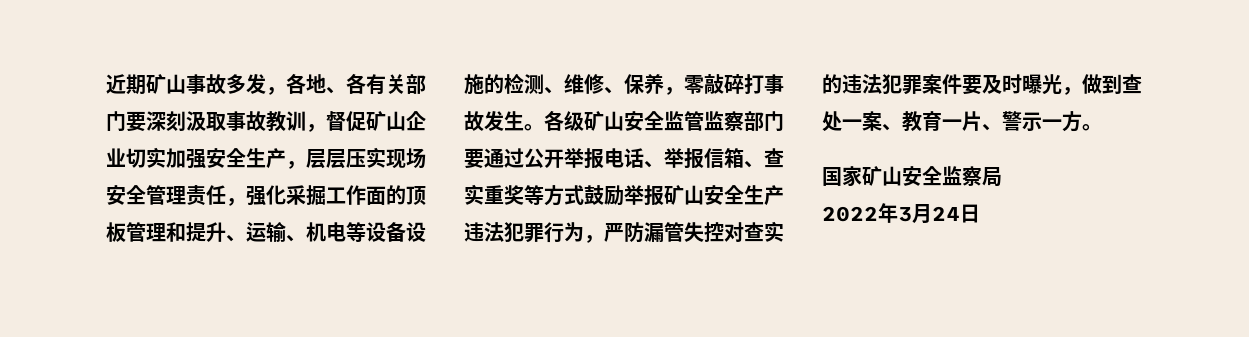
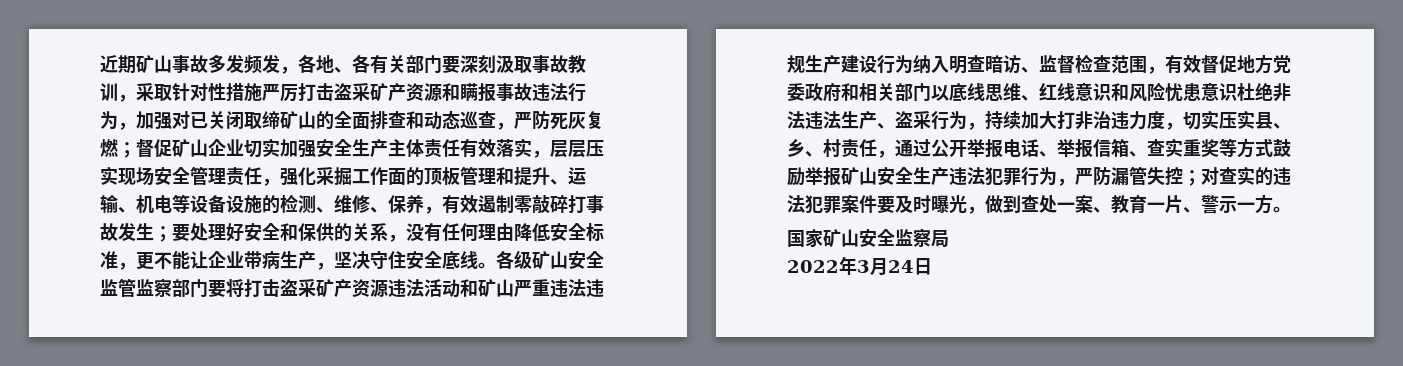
(266, 84) none -> [244,54,280,74] 频发
(326, 128) none -> [136,83,586,102] [100,110,604,130] [100,139,136,158] 采取针对性措施严厉打击盗采矿产资源和瞒报事故违法行为，加强对已关闭取缔矿山的全面排查和动态巡查，严防死灰复燃；
(286, 158) none -> [388,138,532,158] 主体责任有效落实
(684, 91) none -> [442,194,514,213] 有效遏制
(524, 121) none -> [154,223,604,242] [100,251,478,270] ；要处理好安全和保供的关系，没有任何理由降低安全标准，更不能让企业带病生产，坚决守住安全底线
(484, 158) none -> [226,279,604,298] [787,54,1291,74] [787,82,1291,102] [787,110,1291,130] [787,138,895,158] 将打击盗采矿产资源违法活动和矿山严重违法违规生产建设行为纳入明查暗访、监督检查范围，有效督促地方党委政府和相关部门以底线思维、红线意识和风险忧患意识杜绝非法违法生产、盗采行为，持续加大打非治违力度，切实压实县、乡、村责任，
(724, 232) none -> [1183,170,1201,186] ；

